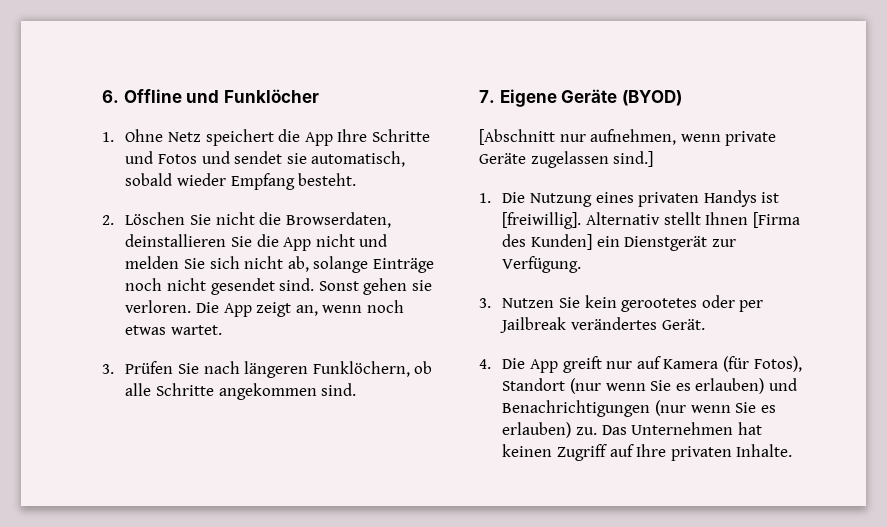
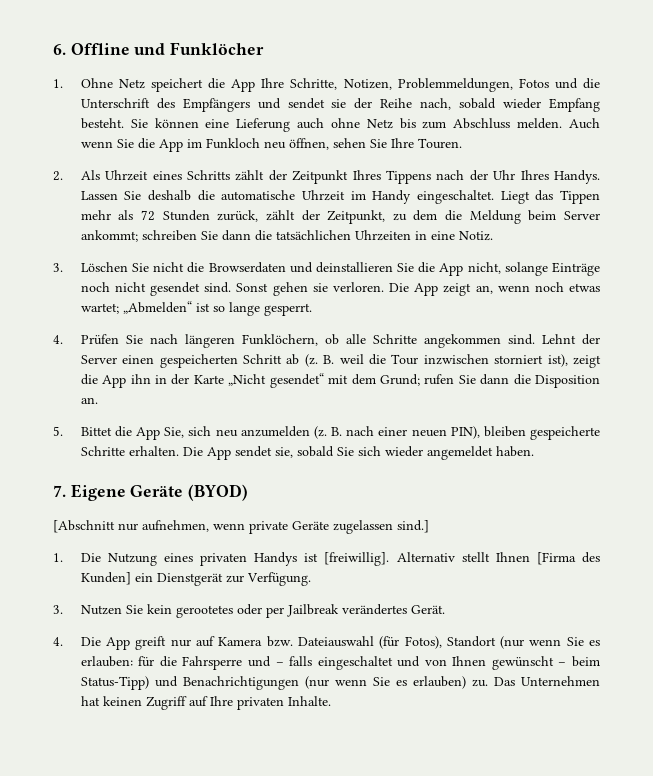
[371,129,430,142] [125,151,406,167] [125,173,357,190] [102,215,114,225] Schritte und Fotos und sendet sie automatisch, sobald wieder Empfang besteht. // 2. -> [290,78,600,92] [80,98,600,112] [80,118,600,132] [80,138,462,152] [53,170,601,184] [80,190,601,204] [80,210,601,224] [80,230,493,242] [53,263,63,272] Schritte, Notizen, Problemmeldungen, Fotos und die Unterschrift des Empfängers und sendet sie der Reihe nach, sobald wieder Empfang besteht. Sie können eine Lieferung auch ohne Netz bis zum Abschluss melden. Auch wenn Sie die App im Funkloch neu öffnen, sehen Sie Ihre Touren. // 2. Als Uhrzeit eines Schritts zählt der Zeitpunkt Ihres Tippens nach der Uhr Ihres Handys. Lassen Sie deshalb die automatische Uhrzeit im Handy eingeschaltet. Liegt das Tippen mehr als 72 Stunden zurück, zählt der Zeitpunkt, zu dem die Meldung beim Server ankommt; schreiben Sie dann die tatsächlichen Uhrzeiten in eine Notiz. // 3.
[285,212,391,228] Browserdaten, -> [208,262,313,273] Browserdaten und
[315,234,388,247] [125,256,309,272] nicht und melden Sie sich nicht ab, -> [467,262,501,274] nicht,
[171,325,223,335] [102,364,114,374] wartet. // 3. -> [80,301,312,316] [53,335,63,344] wartet; „Abmelden“ ist so lange gesperrt. // 4.
(357, 389) none -> [541,334,601,345] [80,354,602,368] [80,373,600,388] [80,397,98,404] [53,426,600,440] [80,446,534,460] Lehnt der Server einen gespeicherten Schritt ab (z. B. weil die Tour inzwischen storniert ist), zeigt die App ihn in der Karte „Nicht gesendet“ mit dem Grund; rufen Sie dann die Disposition an. // 5. Bittet die App Sie, sich neu anzumelden (z. B. nach einer neuen PIN), bleiben gespeicherte Schritte erhalten. Die App sendet sie, sobald Sie sich wieder angemeldet haben.
(719, 364) none -> [266,636,374,647] bzw. Dateiauswahl
[695,378,765,394] erlauben) -> [80,656,600,670] [80,676,149,690] erlauben: für die Fahrsperre und – falls eingeschaltet und von Ihnen gewünscht – beim Status-Tipp)

